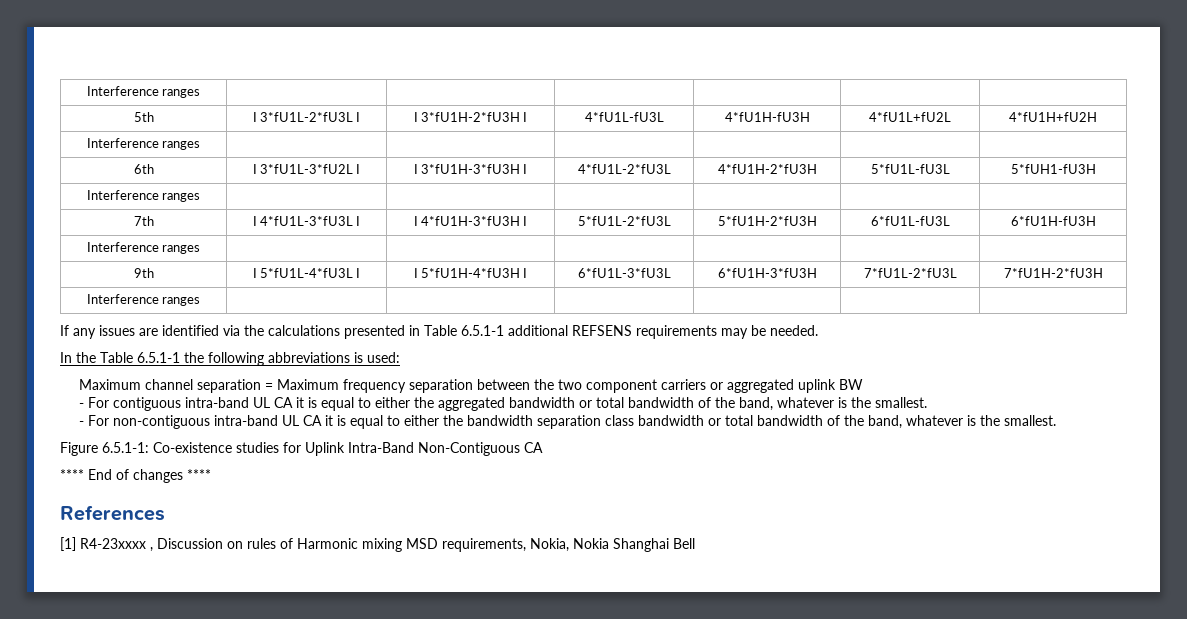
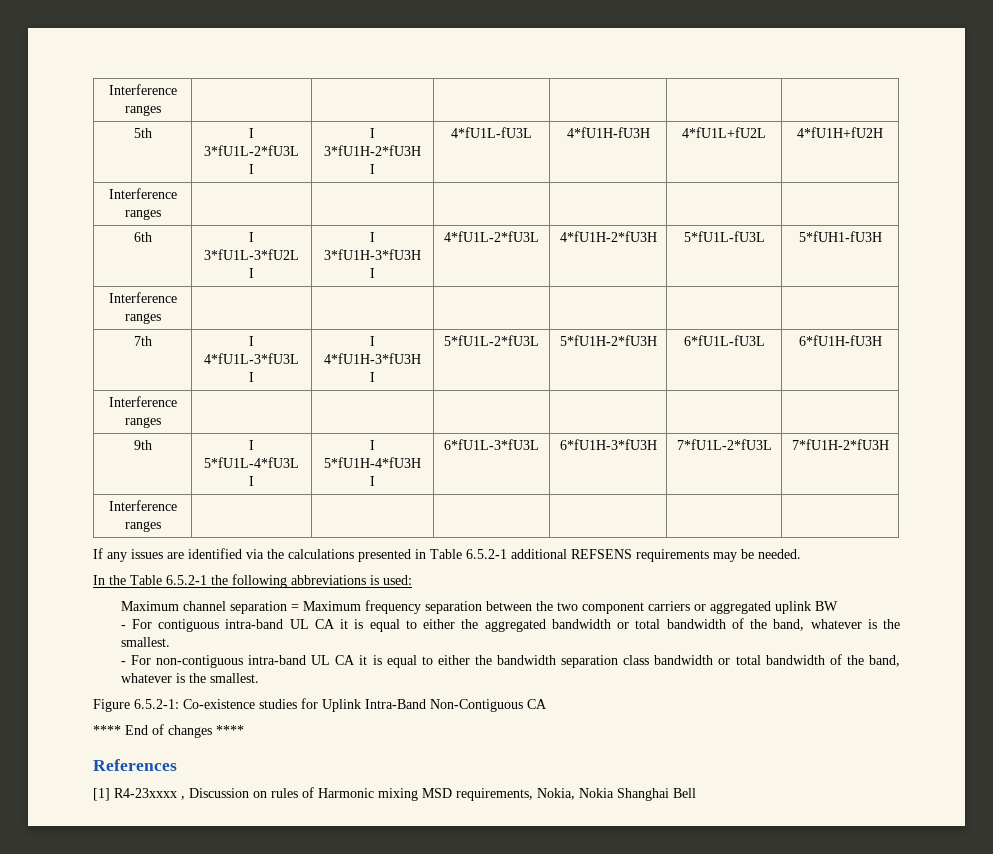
[461,325,504,336] 6.5.1-1 -> [466,549,507,559] 6.5.2-1
[137,352,180,363] 6.5.1-1 -> [166,575,207,585] 6.5.2-1
[102,442,149,453] 6.5.1-1: -> [134,699,179,709] 6.5.2-1:

